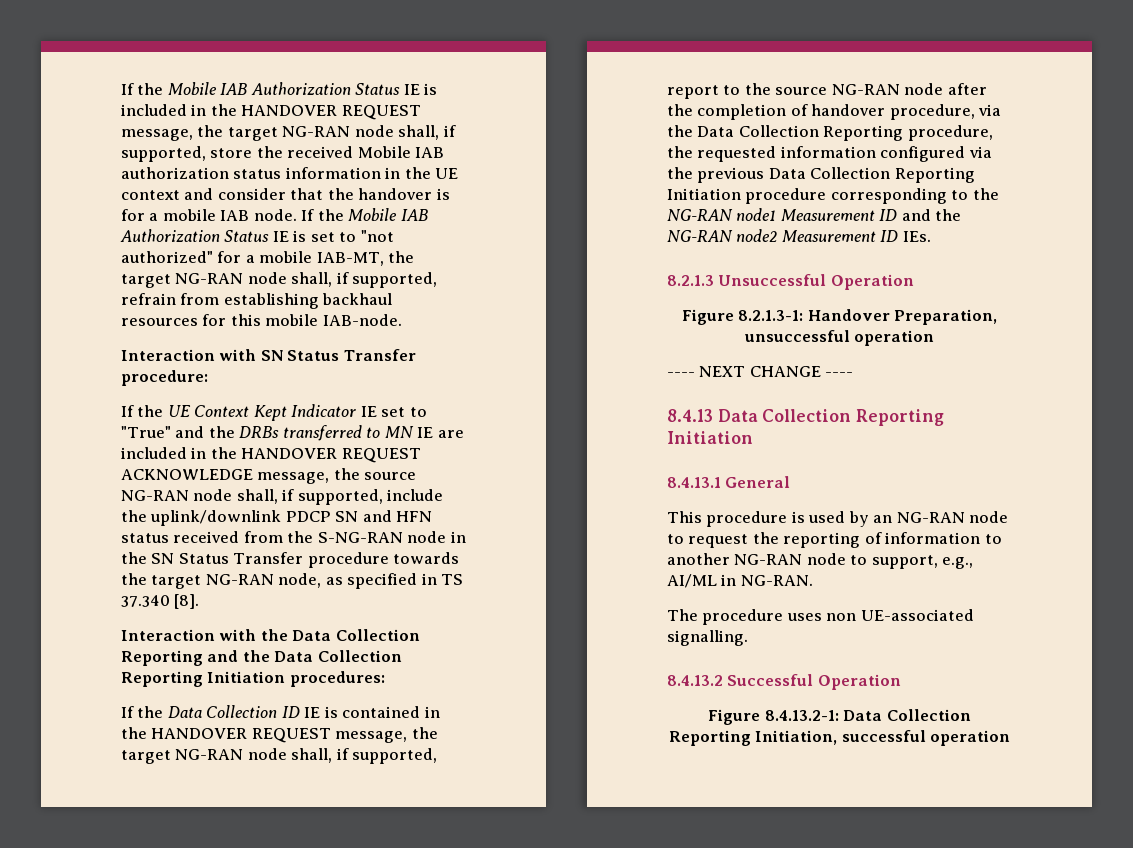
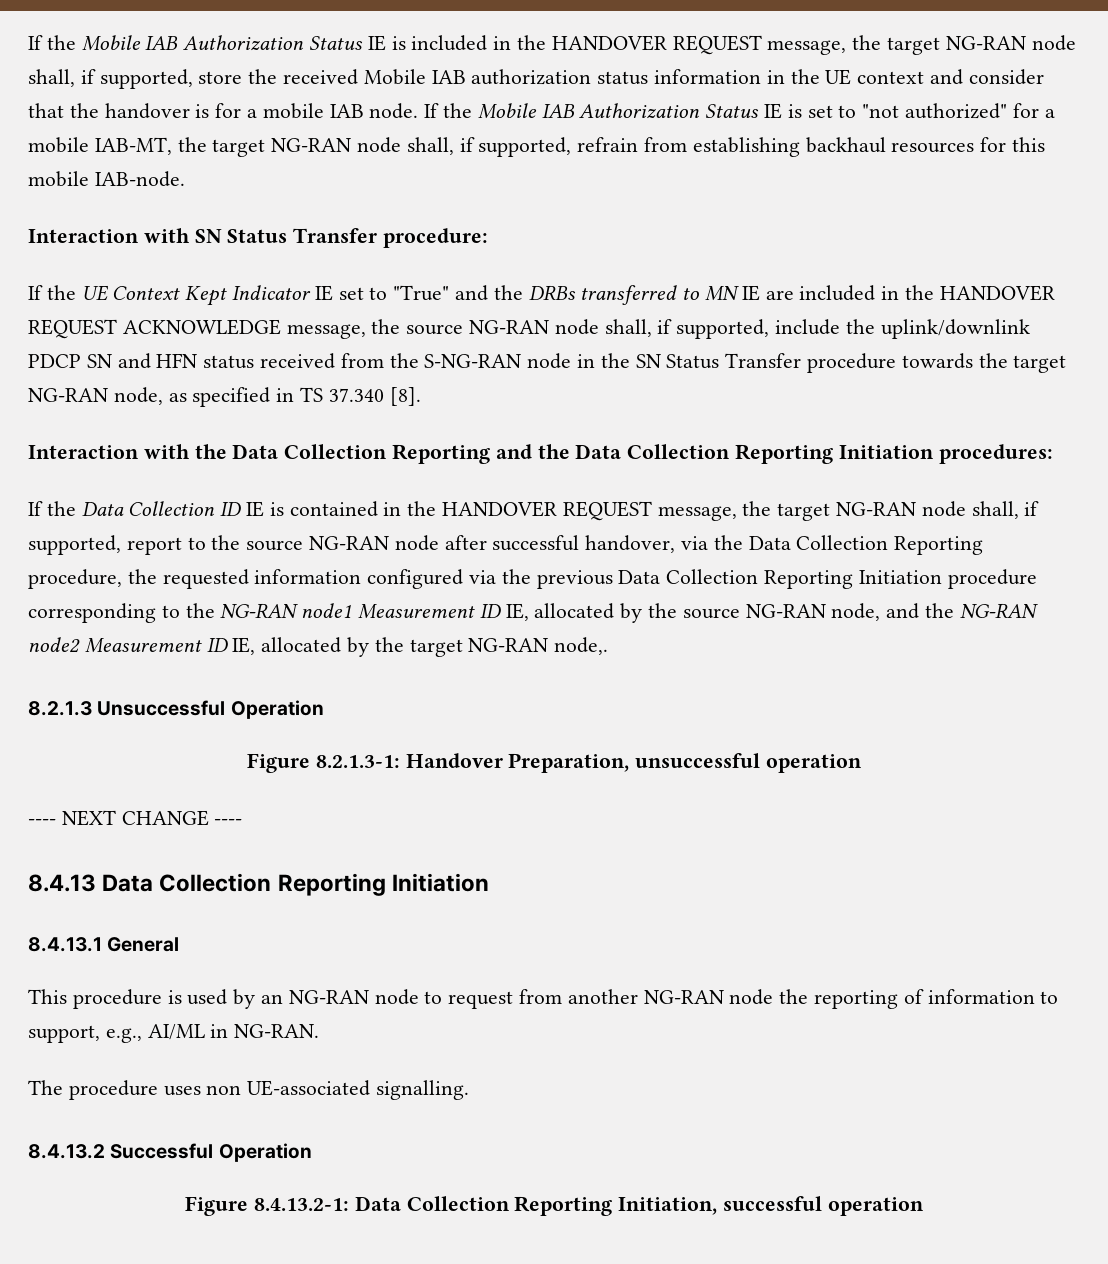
[667,104,975,120] the completion of handover procedure, -> [492,535,676,553] successful handover,
(898, 215) none -> [505,603,881,623] IE, allocated by the source NG-RAN node,
[902,231,931,242] IEs. -> [232,637,609,657] IE, allocated by the target NG-RAN node,.
(749, 541) none -> [519,989,774,1005] from another NG-RAN node
[667,553,868,565] another NG-RAN node to -> (1059, 997) none

